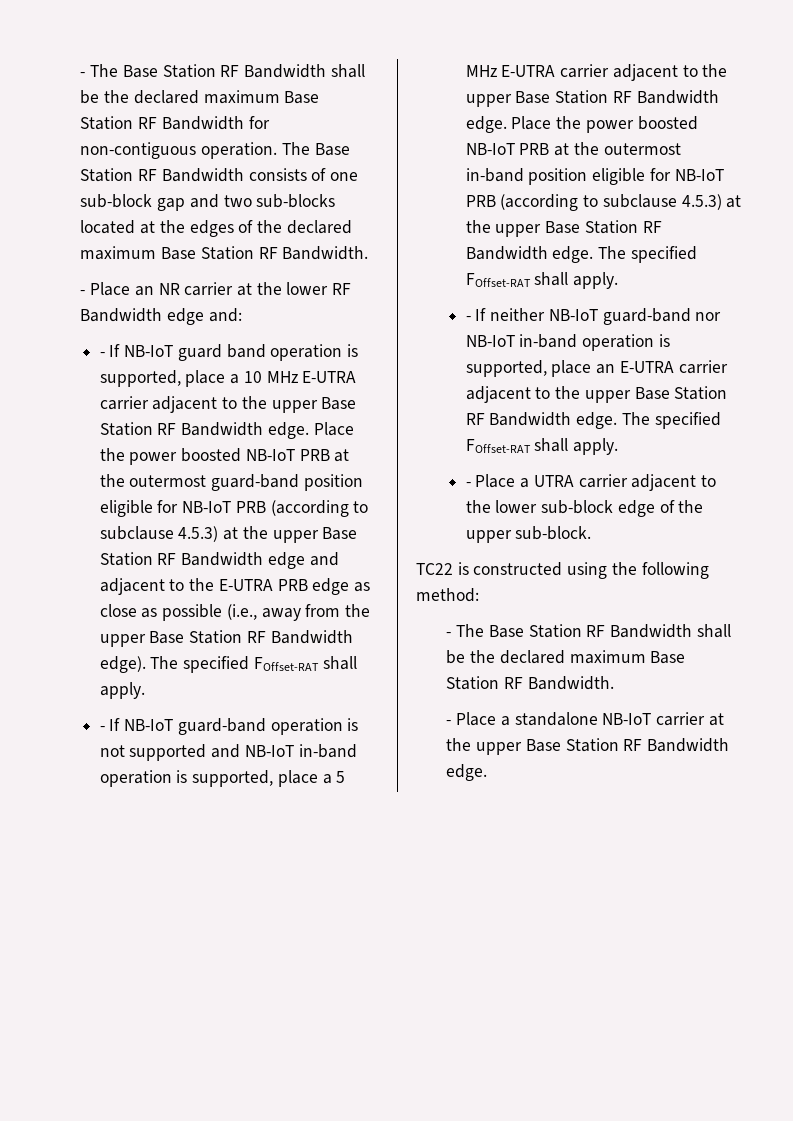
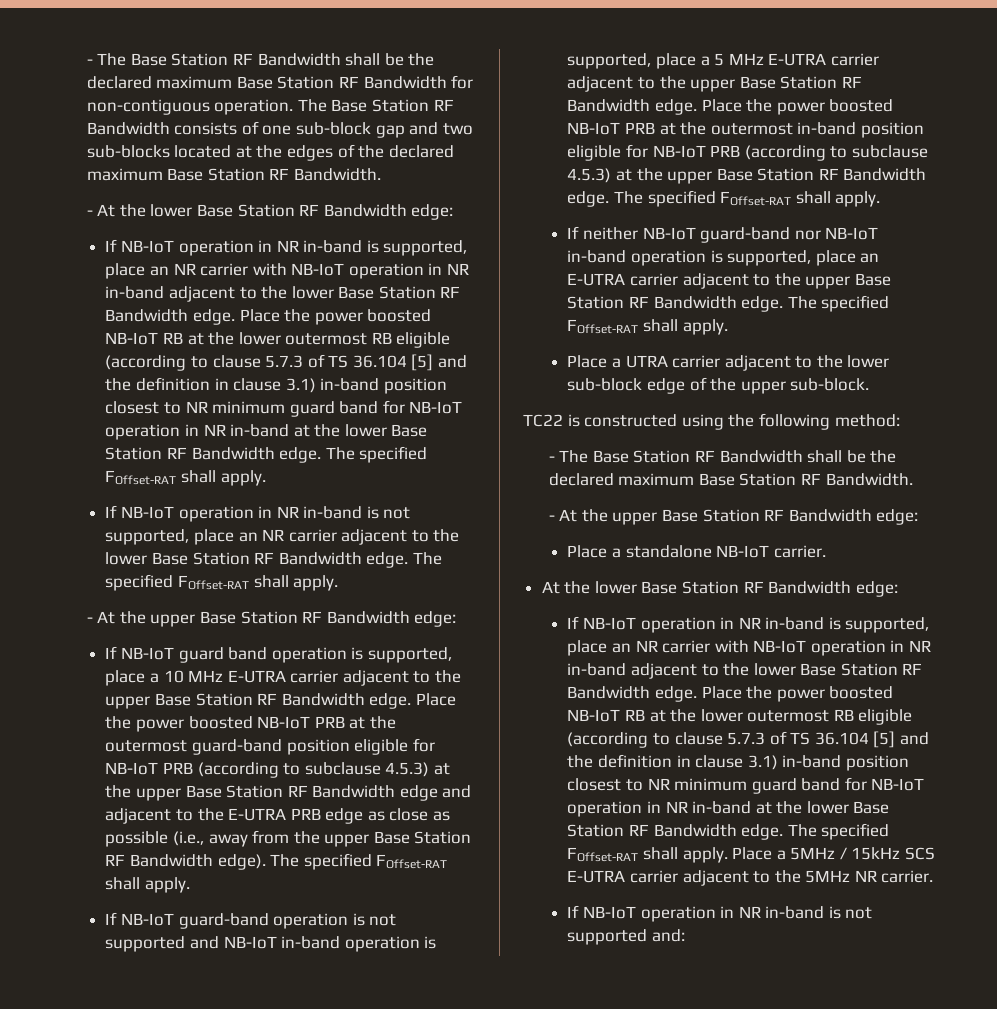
[90,282,352,296] [80,308,242,325] [99,352,105,357] Place an NR carrier at the lower RF Bandwidth edge and: // - -> [97,204,454,220] [105,239,468,256] [105,263,470,279] [105,286,461,302] [105,309,432,325] [105,332,451,348] [105,354,468,371] [105,377,447,394] [105,400,463,417] [105,424,428,440] [105,446,428,463] [105,470,266,486] [105,505,411,522] [105,529,460,545] [105,552,442,568] [105,574,339,591] [86,611,457,627] At the lower Base Station RF Bandwidth edge: // If NB-IoT operation in NR in-band is supported, place an NR carrier with NB-IoT operation in NR in-band adjacent to the lower Base Station RF Bandwidth edge. Place the power boosted NB-IoT RB at the lower outermost RB eligible (according to clause 5.7.3 of TS 36.104 [5] and the definition in clause 3.1) in-band position closest to NR minimum guard band for NB-IoT operation in NR in-band at the lower Base Station RF Bandwidth edge. The specified FOffset-RAT shall apply. // If NB-IoT operation in NR in-band is not supported, place an NR carrier adjacent to the lower Base Station RF Bandwidth edge. The specified FOffset-RAT shall apply. // - At the upper Base Station RF Bandwidth edge: //
[99,726,105,731] - -> (190, 885) none
[465,316,471,321] - -> (881, 199) none
[465,482,471,487] - -> (728, 327) none
[456,712,724,726] [446,738,730,755] [446,764,488,781] Place a standalone NB-IoT carrier at the upper Base Station RF Bandwidth edge. -> [559,509,919,525] [567,545,826,558] [541,581,898,597] [567,616,930,633] [567,640,932,656] [567,663,923,679] [567,686,894,702] [567,709,913,725] [567,731,930,748] [567,754,909,771] [567,777,925,794] [567,801,890,817] [567,823,890,840] [567,847,936,863] [567,870,934,886] [567,905,873,922] [567,929,685,945] At the upper Base Station RF Bandwidth edge: // Place a standalone NB-IoT carrier. // At the lower Base Station RF Bandwidth edge: // If NB-IoT operation in NR in-band is supported, place an NR carrier with NB-IoT operation in NR in-band adjacent to the lower Base Station RF Bandwidth edge. Place the power boosted NB-IoT RB at the lower outermost RB eligible (according to clause 5.7.3 of TS 36.104 [5] and the definition in clause 3.1) in-band position closest to NR minimum guard band for NB-IoT operation in NR in-band at the lower Base Station RF Bandwidth edge. The specified FOffset-RAT shall apply. Place a 5MHz / 15kHz SCS E-UTRA carrier adjacent to the 5MHz NR carrier. // If NB-IoT operation in NR in-band is not supported and:

